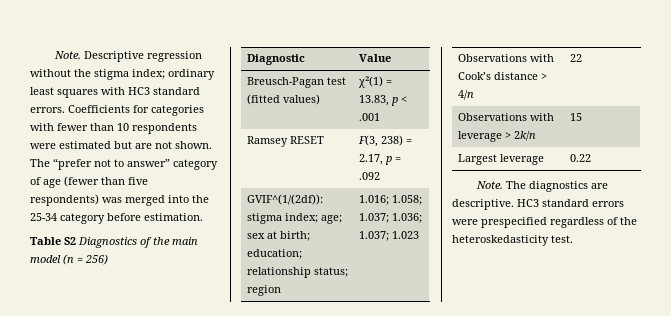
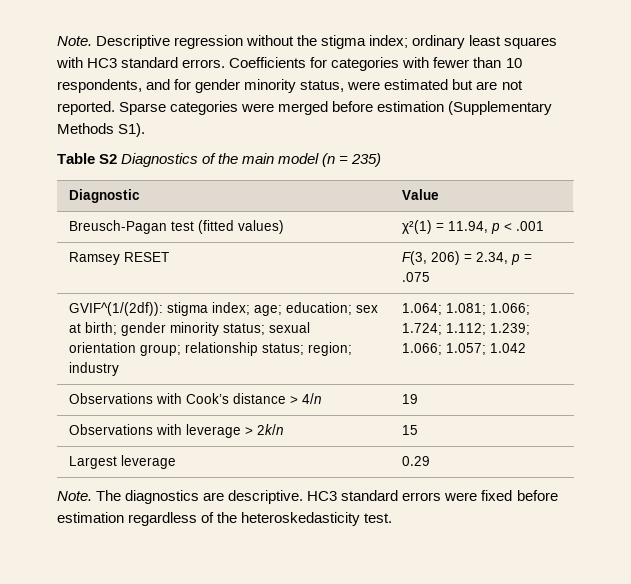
[132,123,197,134] respondents -> [57,79,345,93] respondents, and for gender minority status,
[175,141,212,149] [30,158,218,170] [30,176,148,188] [30,194,209,206] [30,213,203,224] shown. The “prefer not to answer” category of age (fewer than five respondents) was merged into the 25-34 category before estimation. -> [57,101,553,115] [57,123,146,137] reported. Sparse categories were merged before estimation (Supplementary Methods S1).
[85,254,108,265] 256) -> [351,153,382,167] 235)
[358,95,389,106] 13.83, -> [447,221,488,233] 11.94,
[380,135,412,146] [358,154,383,165] 238) = 2.17, -> [430,251,508,265] 206) = 2.34,
[358,172,380,180] .092 -> [401,272,430,282] .075
(342, 219) none -> [285,302,352,315] education;
[246,249,302,259] [246,267,348,278] [246,285,281,296] [358,195,422,205] [358,213,422,223] [358,231,419,241] education; relationship status; region | 1.016; 1.058; 1.037; 1.036; 1.037; 1.023 -> [120,322,310,336] [68,342,352,356] [68,362,119,376] [401,303,530,315] [401,323,530,335] [401,343,526,355] gender minority status; sexual orientation group; relationship status; region; industry | 1.064; 1.081; 1.066; 1.724; 1.112; 1.239; 1.066; 1.057; 1.042
[569,54,582,62] 22 -> [401,394,418,404] 19
[569,154,591,162] 0.22 -> [401,456,430,466] 0.29
[481,217,547,228] prespecified -> [481,490,558,501] [57,512,124,523] fixed before estimation

